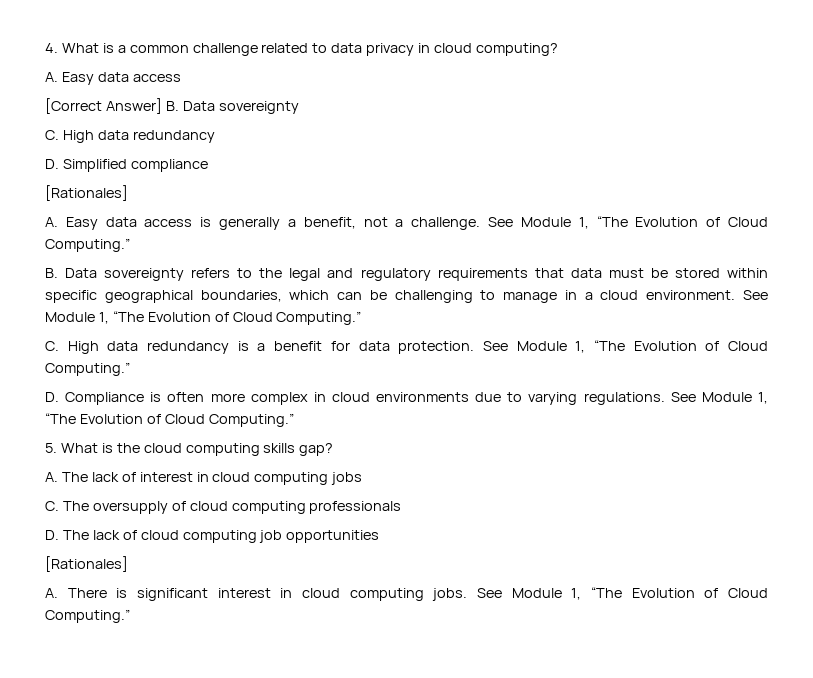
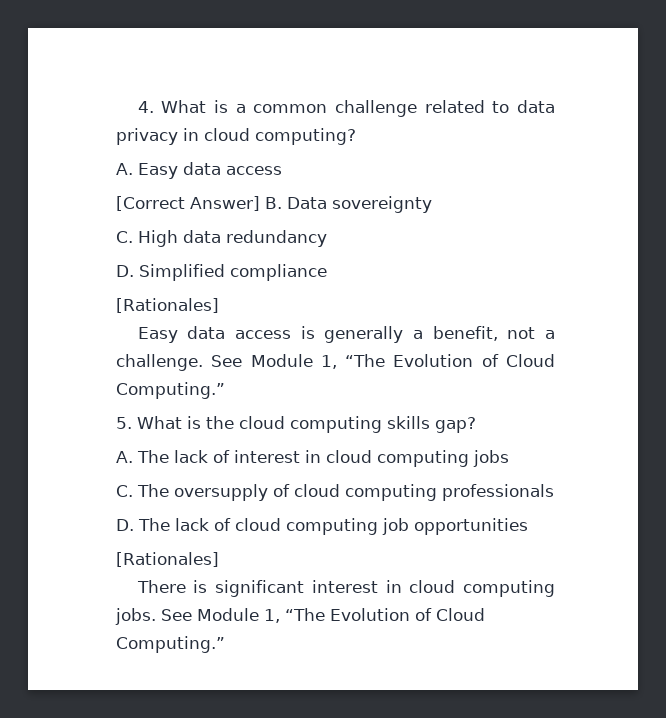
[45,217,58,227] A. -> (219, 305) none
[45,268,769,281] [45,290,768,303] [45,311,362,325] [45,340,768,354] [45,362,130,376] [45,392,768,405] [45,413,294,427] // B. Data sovereignty refers to the legal and regulatory requirements that data must be stored within specific geographical boundaries, which can be challenging to manage in a cloud environment. See Module 1, “The Evolution of Cloud Computing.” // C. High data redundancy is a benefit for data protection. See Module 1, “The Evolution of Cloud Computing.” // D. Compliance is often more complex in cloud environments due to varying regulations. See Module 1, “The Evolution of Cloud Computing.” -> (225, 390) none
[45,588,58,598] A. -> (219, 559) none

